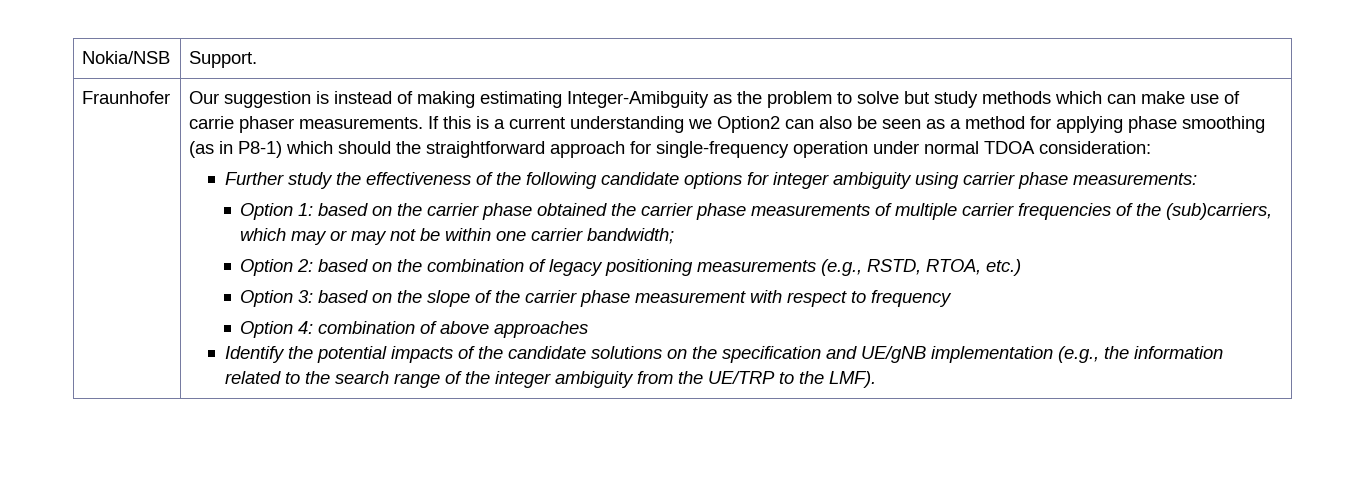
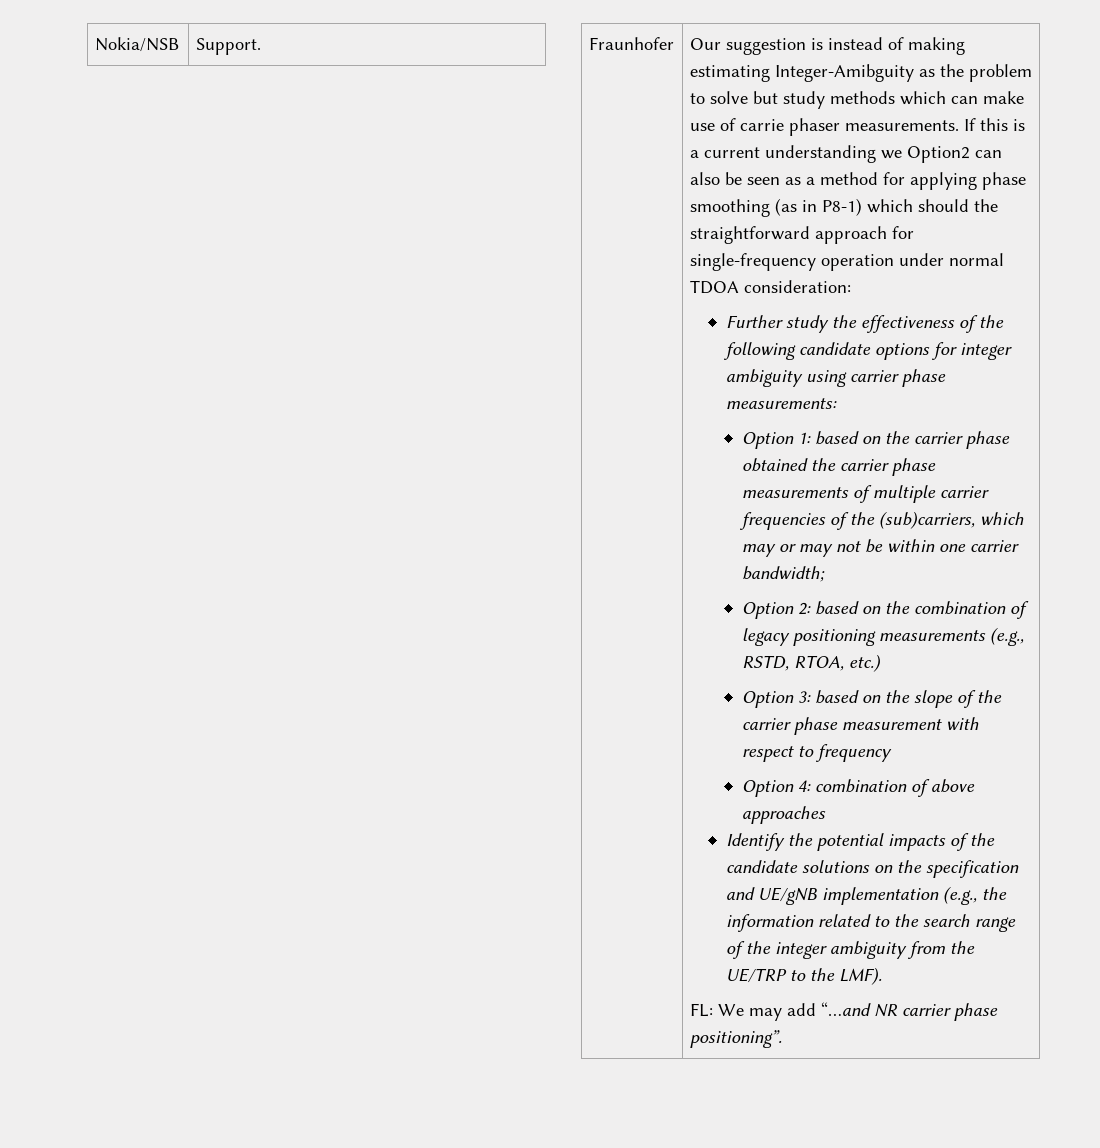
(876, 379) none -> [689,1002,998,1021] [689,1030,782,1048] // FL: We may add “…and NR carrier phase positioning”.

